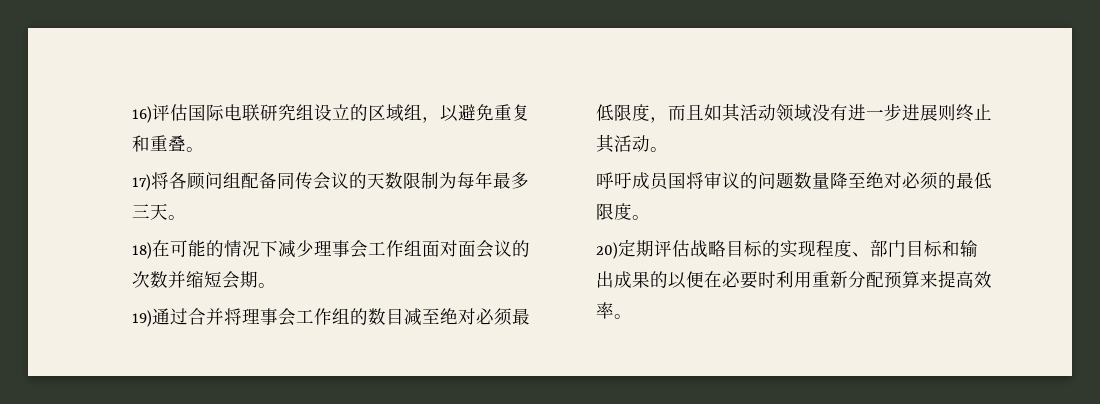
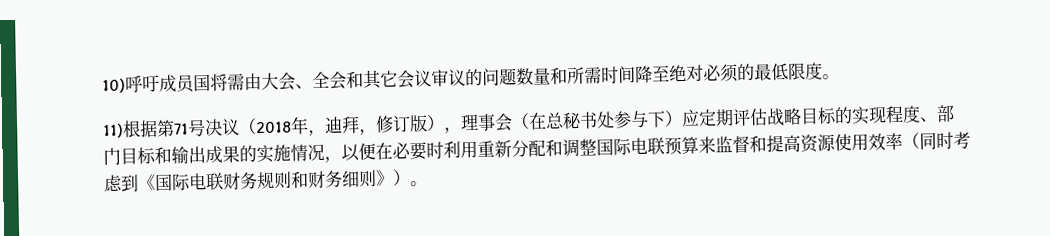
[132,104,531,123] [132,135,205,152] [132,171,530,191] [132,203,187,220] [132,240,531,259] [132,271,277,289] [132,308,531,327] [596,103,993,123] [596,134,669,153] [596,172,705,190] 16)评估国际电联研究组设立的区域组，以避免重复和重叠。 // 17)将各顾问组配备同传会议的天数限制为每年最多三天。 // 18)在可能的情况下减少理事会工作组面对面会议的次数并缩短会期。 // 19)通过合并将理事会工作组的数目减至绝对必须最低限度，而且如其活动领域没有进一步进展则终止其活动。 // 呼吁成员国将 -> [101,69,432,94] 10)呼吁成员国将需由大会、全会和其它会议
(831, 180) none -> [549,65,636,85] 和所需时间
[596,242,619,259] 20) -> [102,109,700,139] 11)根据第71号决议（2018年，迪拜，修订版），理事会（在总秘书处参与下）应
(669, 279) none -> [255,143,342,164] 实施情况，
[884,270,993,289] [596,302,615,319] 预算来提高效率 -> [544,131,971,158] [103,169,411,193] 和调整国际电联预算来监督和提高资源使用效率（同时考虑到《国际电联财务规则和财务细则》）

